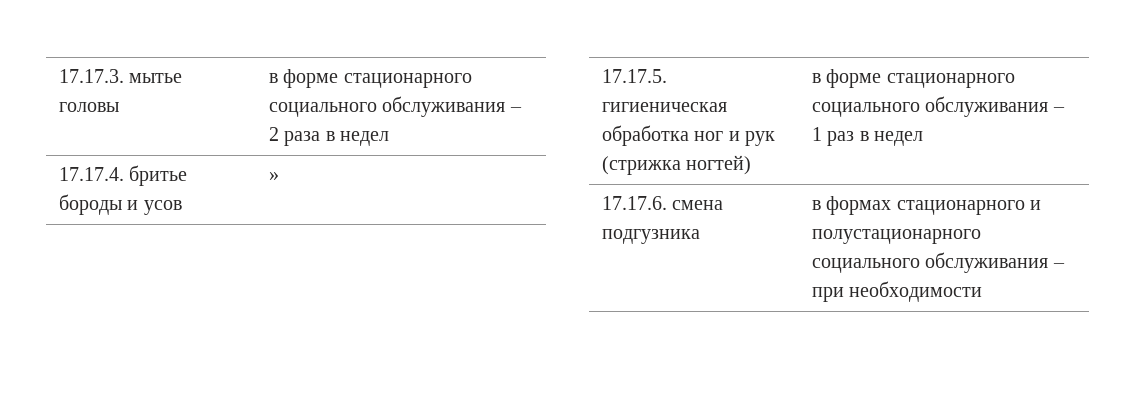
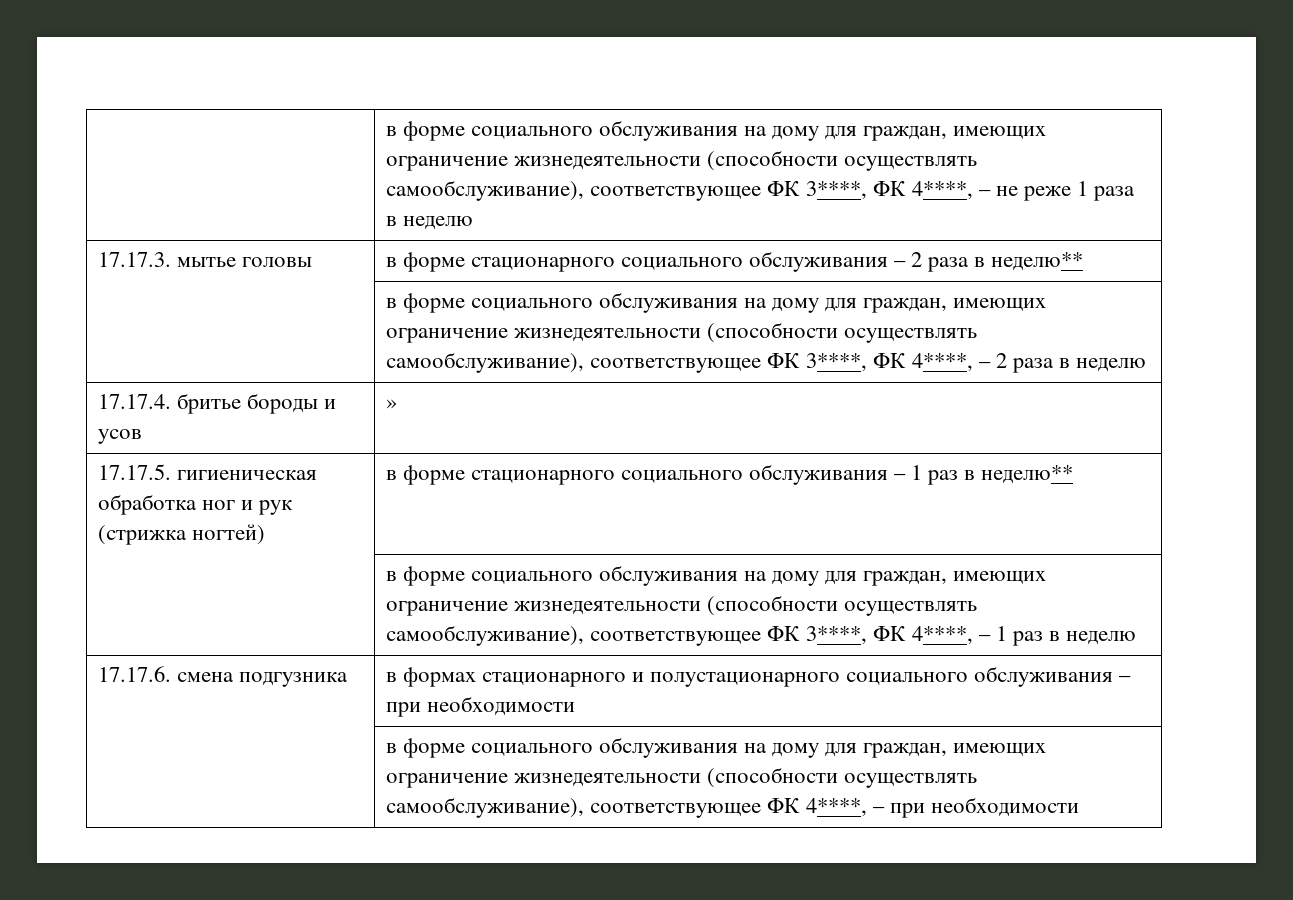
(58, 76) none -> [385,120,1047,141] [385,150,977,171] [385,180,1136,201] [385,216,473,230] | в форме социального обслуживания на дому для граждан, имеющих ограничение жизнедеятельности (способности осуществлять самообслуживание), соответствующее ФК 3****, ФК 4****, – не реже 1 раза в неделю //
[340,131,390,146] недел -> [991,252,1084,271] [385,292,1047,313] [385,322,977,343] [385,352,1147,373] неделю** // | в форме социального обслуживания на дому для граждан, имеющих ограничение жизнедеятельности (способности осуществлять самообслуживание), соответствующее ФК 3****, ФК 4****, – 2 раза в неделю
[874,131,924,146] недел -> [981,465,1074,484] [385,565,1047,586] [385,595,977,616] [385,625,1137,646] неделю** // | в форме социального обслуживания на дому для граждан, имеющих ограничение жизнедеятельности (способности осуществлять самообслуживание), соответствующее ФК 3****, ФК 4****, – 1 раз в неделю
(983, 291) none -> [385,737,1047,758] [385,767,977,788] [385,797,1080,818] // | в форме социального обслуживания на дому для граждан, имеющих ограничение жизнедеятельности (способности осуществлять самообслуживание), соответствующее ФК 4****, – при необходимости

